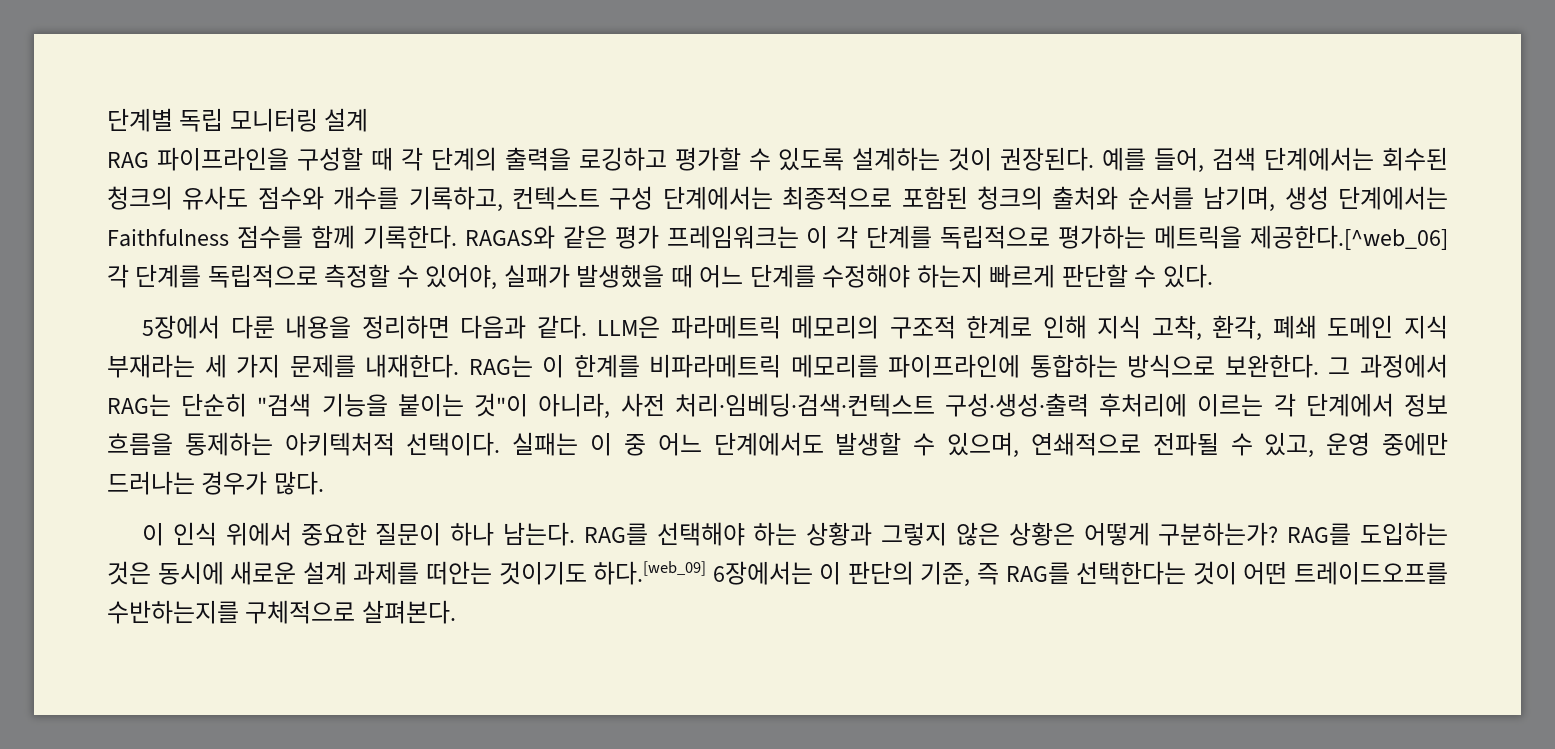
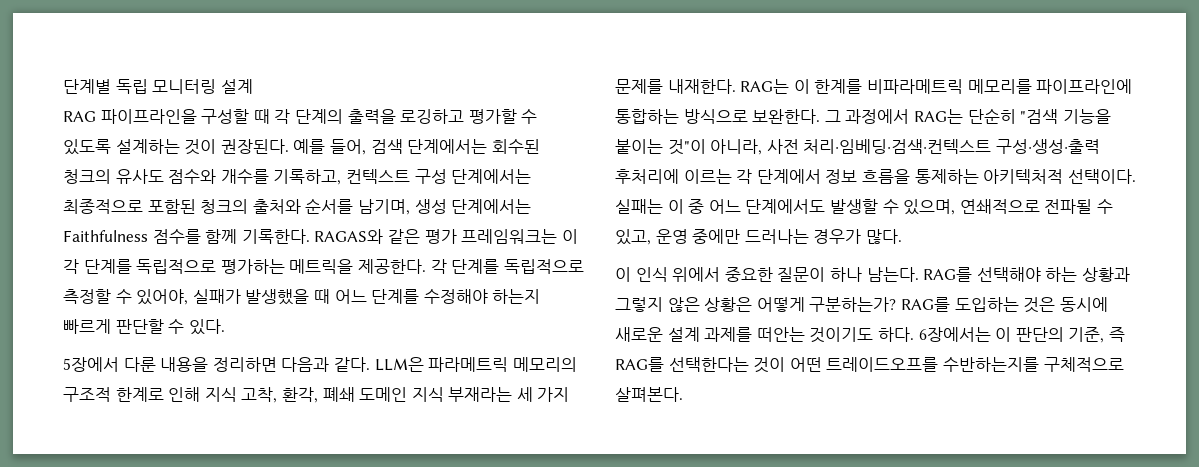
[1250,225,1448,250] 제공한다.[^web_06] -> [357,259,426,274] 제공한다.
[593,561,707,585] 하다.[web_09] -> [877,327,914,342] 하다.

